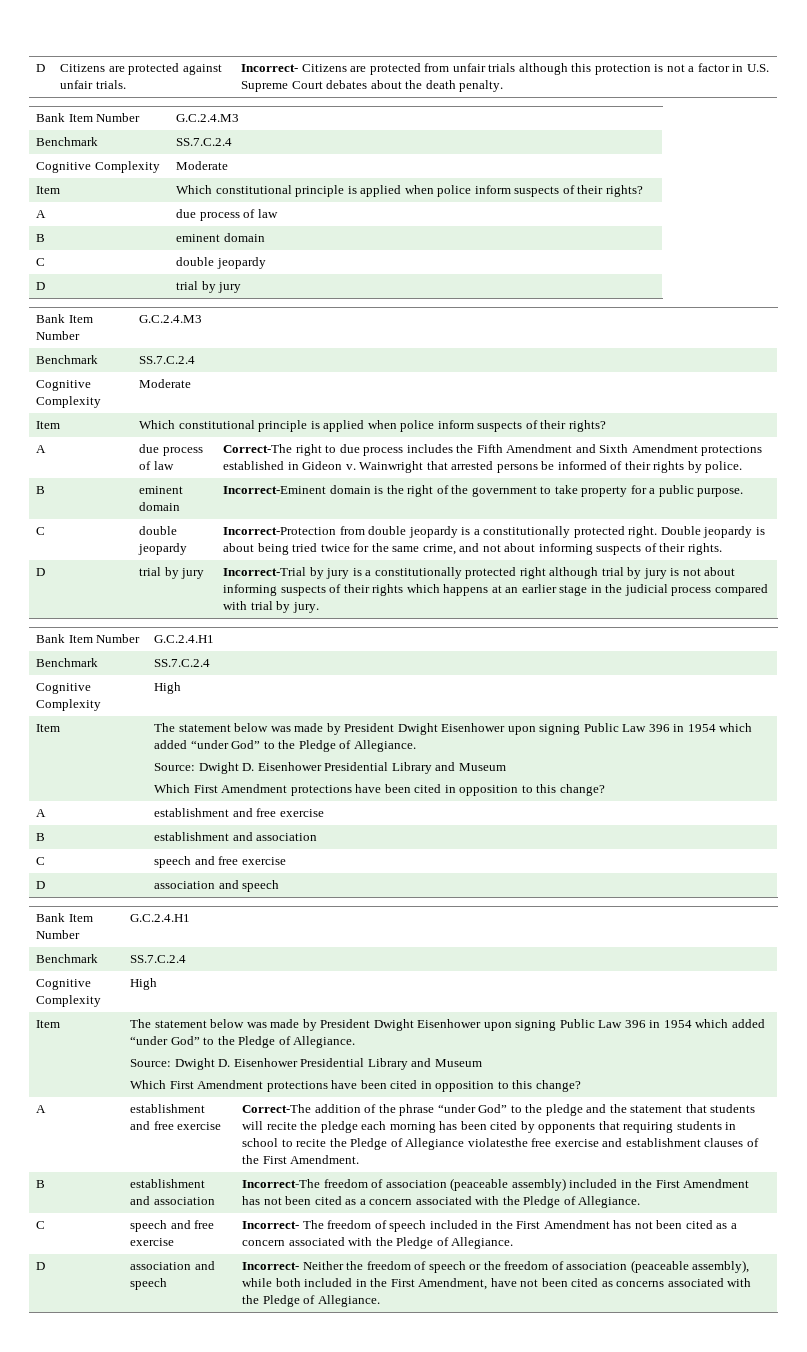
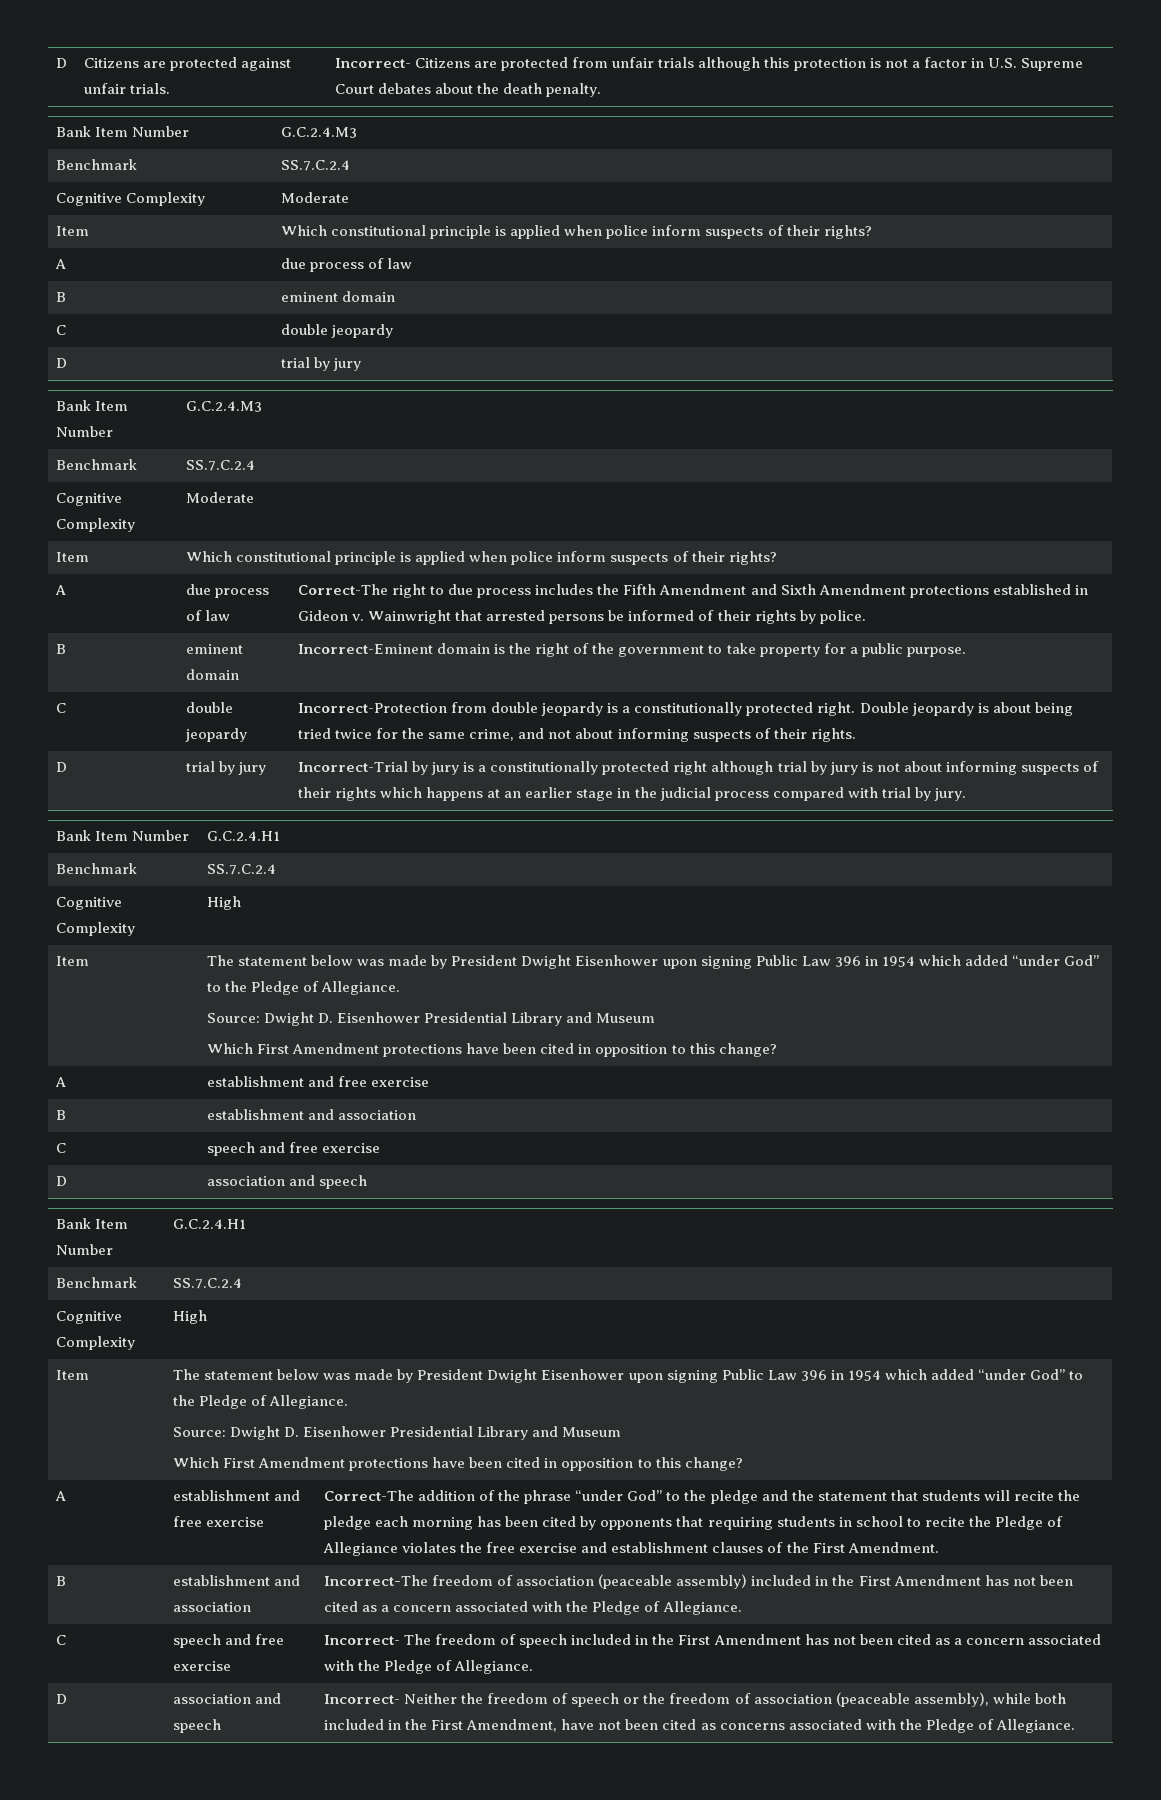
[467,1138,528,1147] violatesthe -> [402,1542,483,1553] violates the

